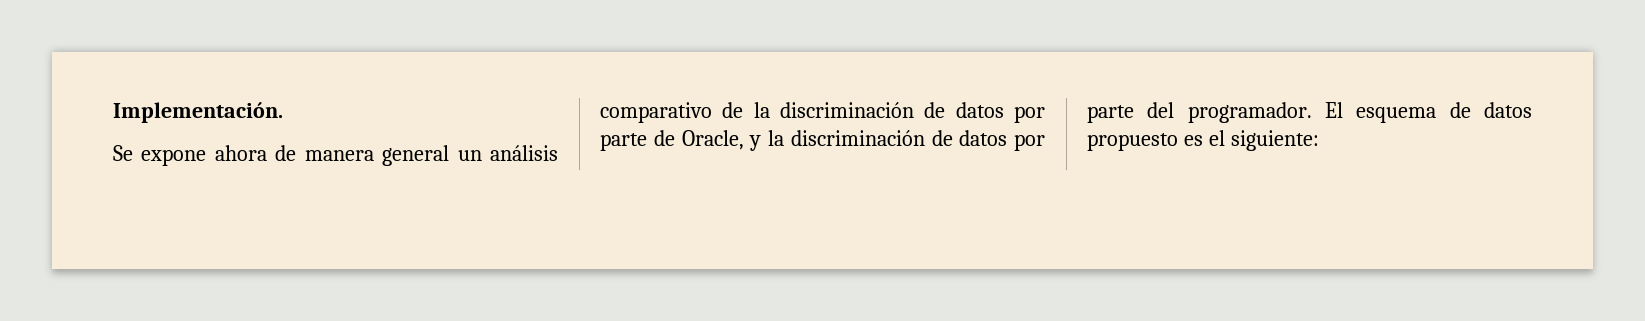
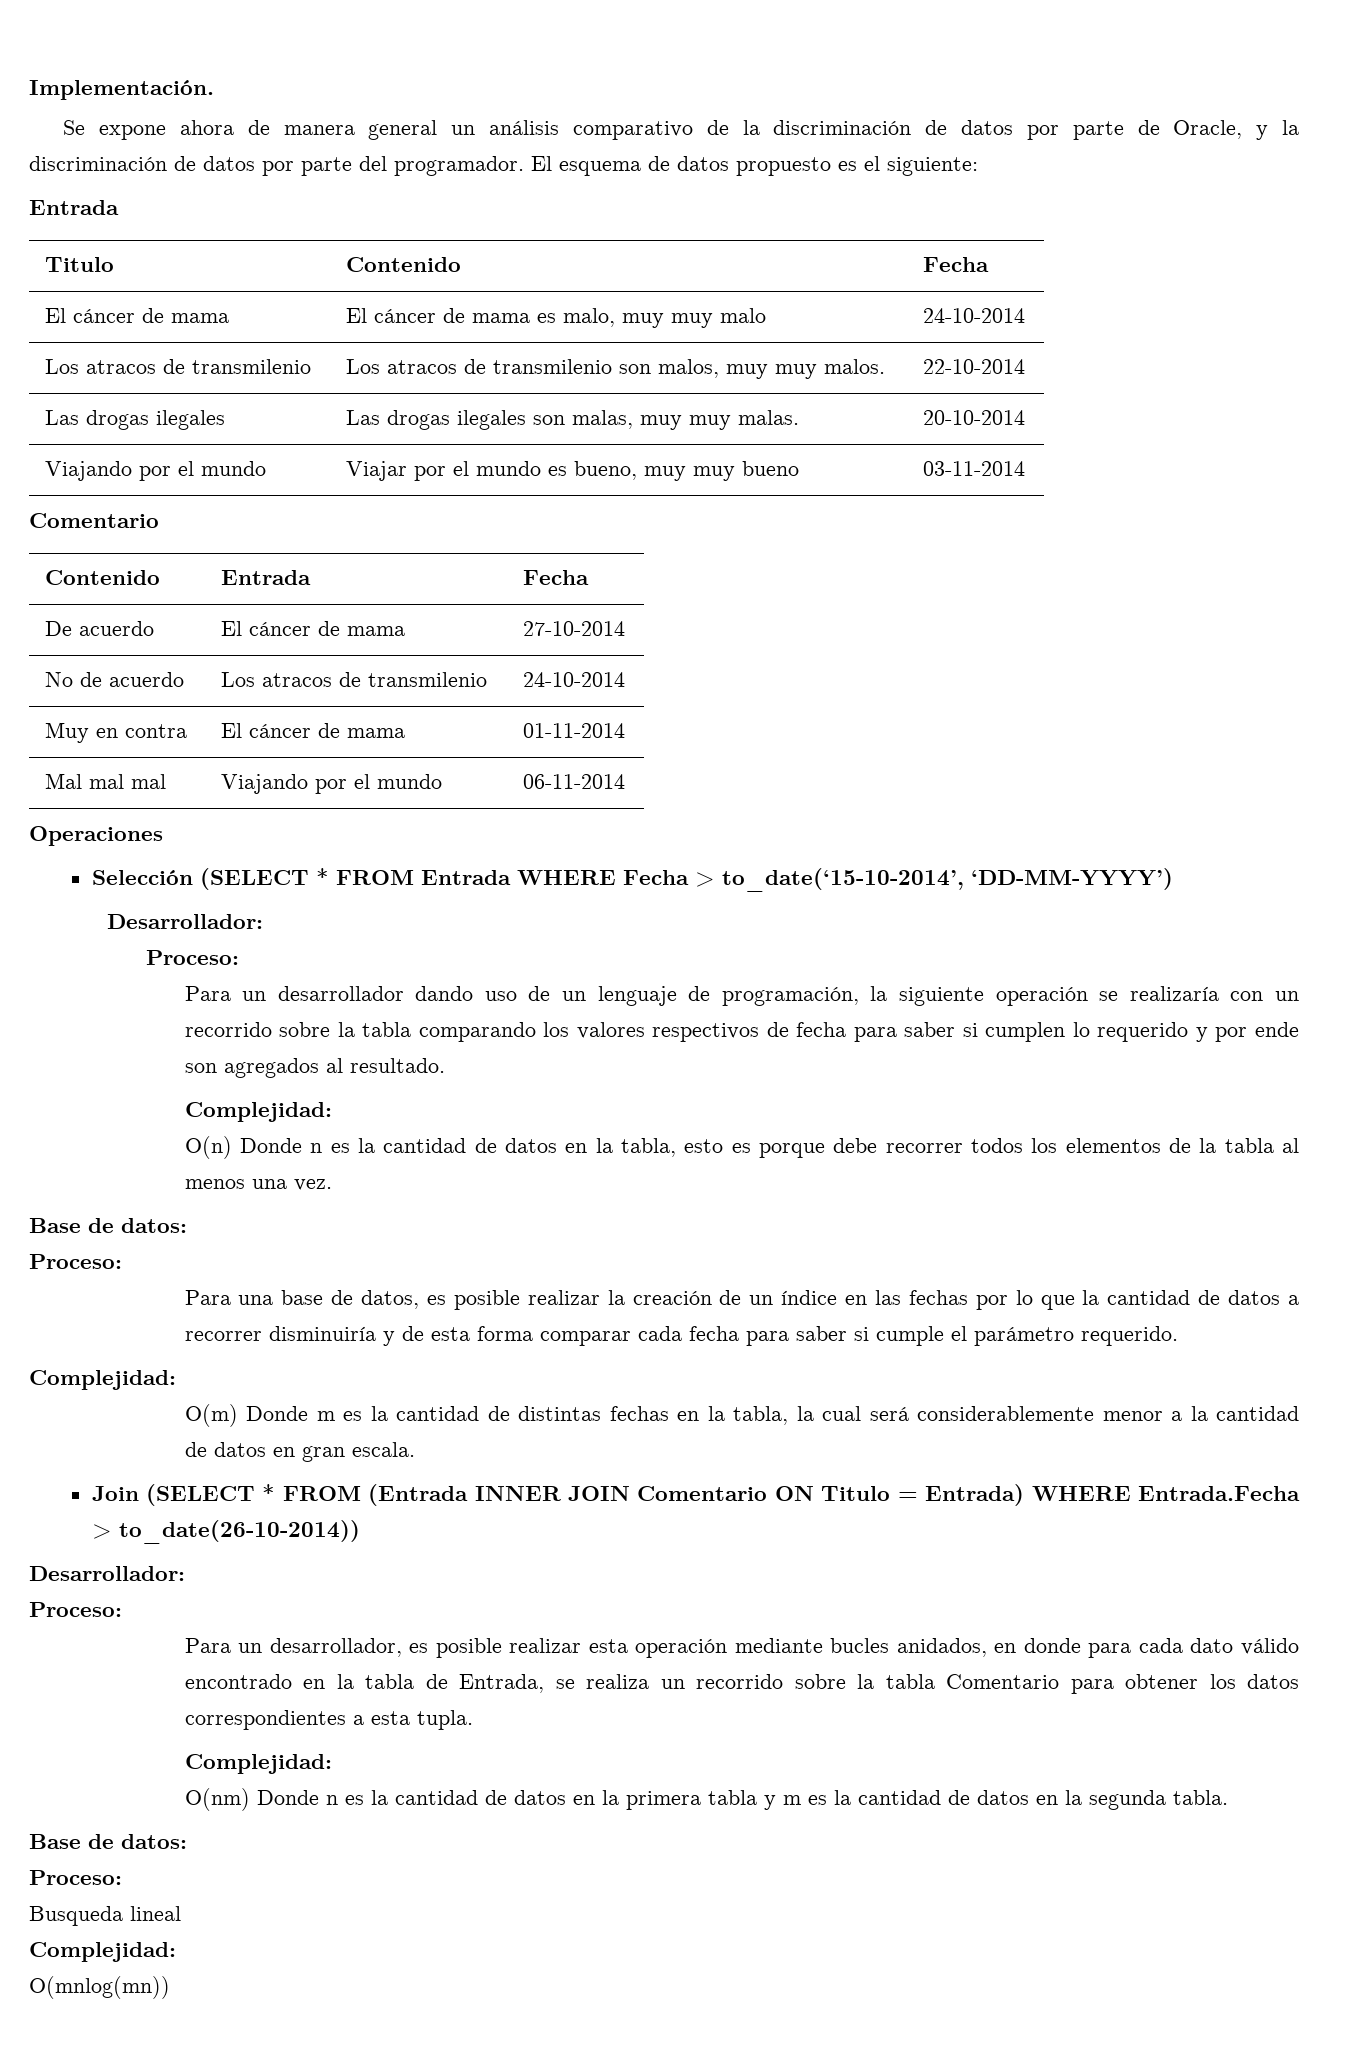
(1319, 140) none -> [29,200,119,215] [45,257,115,272] [346,257,462,272] [923,257,990,272] [45,308,230,323] [346,308,767,328] [923,308,1026,323] [45,359,312,374] [346,359,886,379] [923,359,1026,374] [45,410,226,430] [346,410,800,430] [923,410,1026,425] [45,461,267,481] [346,461,800,481] [923,461,1026,476] [29,513,159,528] [45,570,161,585] [221,570,312,585] [523,570,590,585] [45,621,155,636] [221,621,406,636] [523,621,626,636] [45,672,185,687] [221,672,488,687] [523,672,626,687] [45,722,188,743] [221,723,406,738] [523,723,626,738] [45,773,167,789] [221,774,443,794] [523,774,626,789] [29,826,163,846] [91,868,1173,892] [106,914,263,929] [145,950,239,965] [184,986,1300,1006] [184,1022,1299,1042] [184,1058,445,1078] [184,1102,332,1122] [184,1136,1299,1159] [184,1179,332,1191] [29,1218,187,1233] [29,1254,122,1269] [184,1290,1299,1310] [184,1326,1178,1346] [29,1370,176,1390] [184,1404,1300,1427] [184,1442,415,1462] [91,1484,1301,1506] [91,1520,360,1544] [29,1566,185,1581] [29,1602,122,1617] [184,1638,1300,1658] [184,1674,1300,1694] [184,1710,473,1730] [184,1754,332,1774] [184,1788,1228,1811] [29,1834,187,1849] [29,1870,122,1885] [29,1906,181,1926] [29,1942,176,1962] [29,1976,170,1999] // Entrada // Titulo | Contenido | Fecha // El cáncer de mama | El cáncer de mama es malo, muy muy malo | 24-10-2014 // Los atracos de transmilenio | Los atracos de transmilenio son malos, muy muy malos. | 22-10-2014 // Las drogas ilegales | Las drogas ilegales son malas, muy muy malas. | 20-10-2014 // Viajando por el mundo | Viajar por el mundo es bueno, muy muy bueno | 03-11-2014 // Comentario // Contenido | Entrada | Fecha // De acuerdo | El cáncer de mama | 27-10-2014 // No de acuerdo | Los atracos de transmilenio | 24-10-2014 // Muy en contra | El cáncer de mama | 01-11-2014 // Mal mal mal | Viajando por el mundo | 06-11-2014 // Operaciones // Selección (SELECT * FROM Entrada WHERE Fecha > to_date(‘15-10-2014’, ‘DD-MM-YYYY’) // Desarrollador: // Proceso: // Para un desarrollador dando uso de un lenguaje de programación, la siguiente operación se realizaría con un recorrido sobre la tabla comparando los valores respectivos de fecha para saber si cumplen lo requerido y por ende son agregados al resultado. // Complejidad: // O(n) Donde n es la cantidad de datos en la tabla, esto es porque debe recorrer todos los elementos de la tabla al menos una vez. // Base de datos: // Proceso: // Para una base de datos, es posible realizar la creación de un índice en las fechas por lo que la cantidad de datos a recorrer disminuiría y de esta forma comparar cada fecha para saber si cumple el parámetro requerido. // Complejidad: // O(m) Donde m es la cantidad de distintas fechas en la tabla, la cual será considerablemente menor a la cantidad de datos en gran escala. // Join (SELECT * FROM (Entrada INNER JOIN Comentario ON Titulo = Entrada) WHERE Entrada.Fecha > to_date(26-10-2014)) // Desarrollador: // Proceso: // Para un desarrollador, es posible realizar esta operación mediante bucles anidados, en donde para cada dato válido encontrado en la tabla de Entrada, se realiza un recorrido sobre la tabla Comentario para obtener los datos correspondientes a esta tupla. // Complejidad: // O(nm) Donde n es la cantidad de datos en la primera tabla y m es la cantidad de datos en la segunda tabla. // Base de datos: // Proceso: // Busqueda lineal // Complejidad: // O(mnlog(mn))

